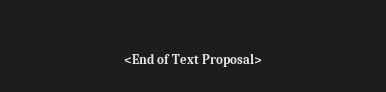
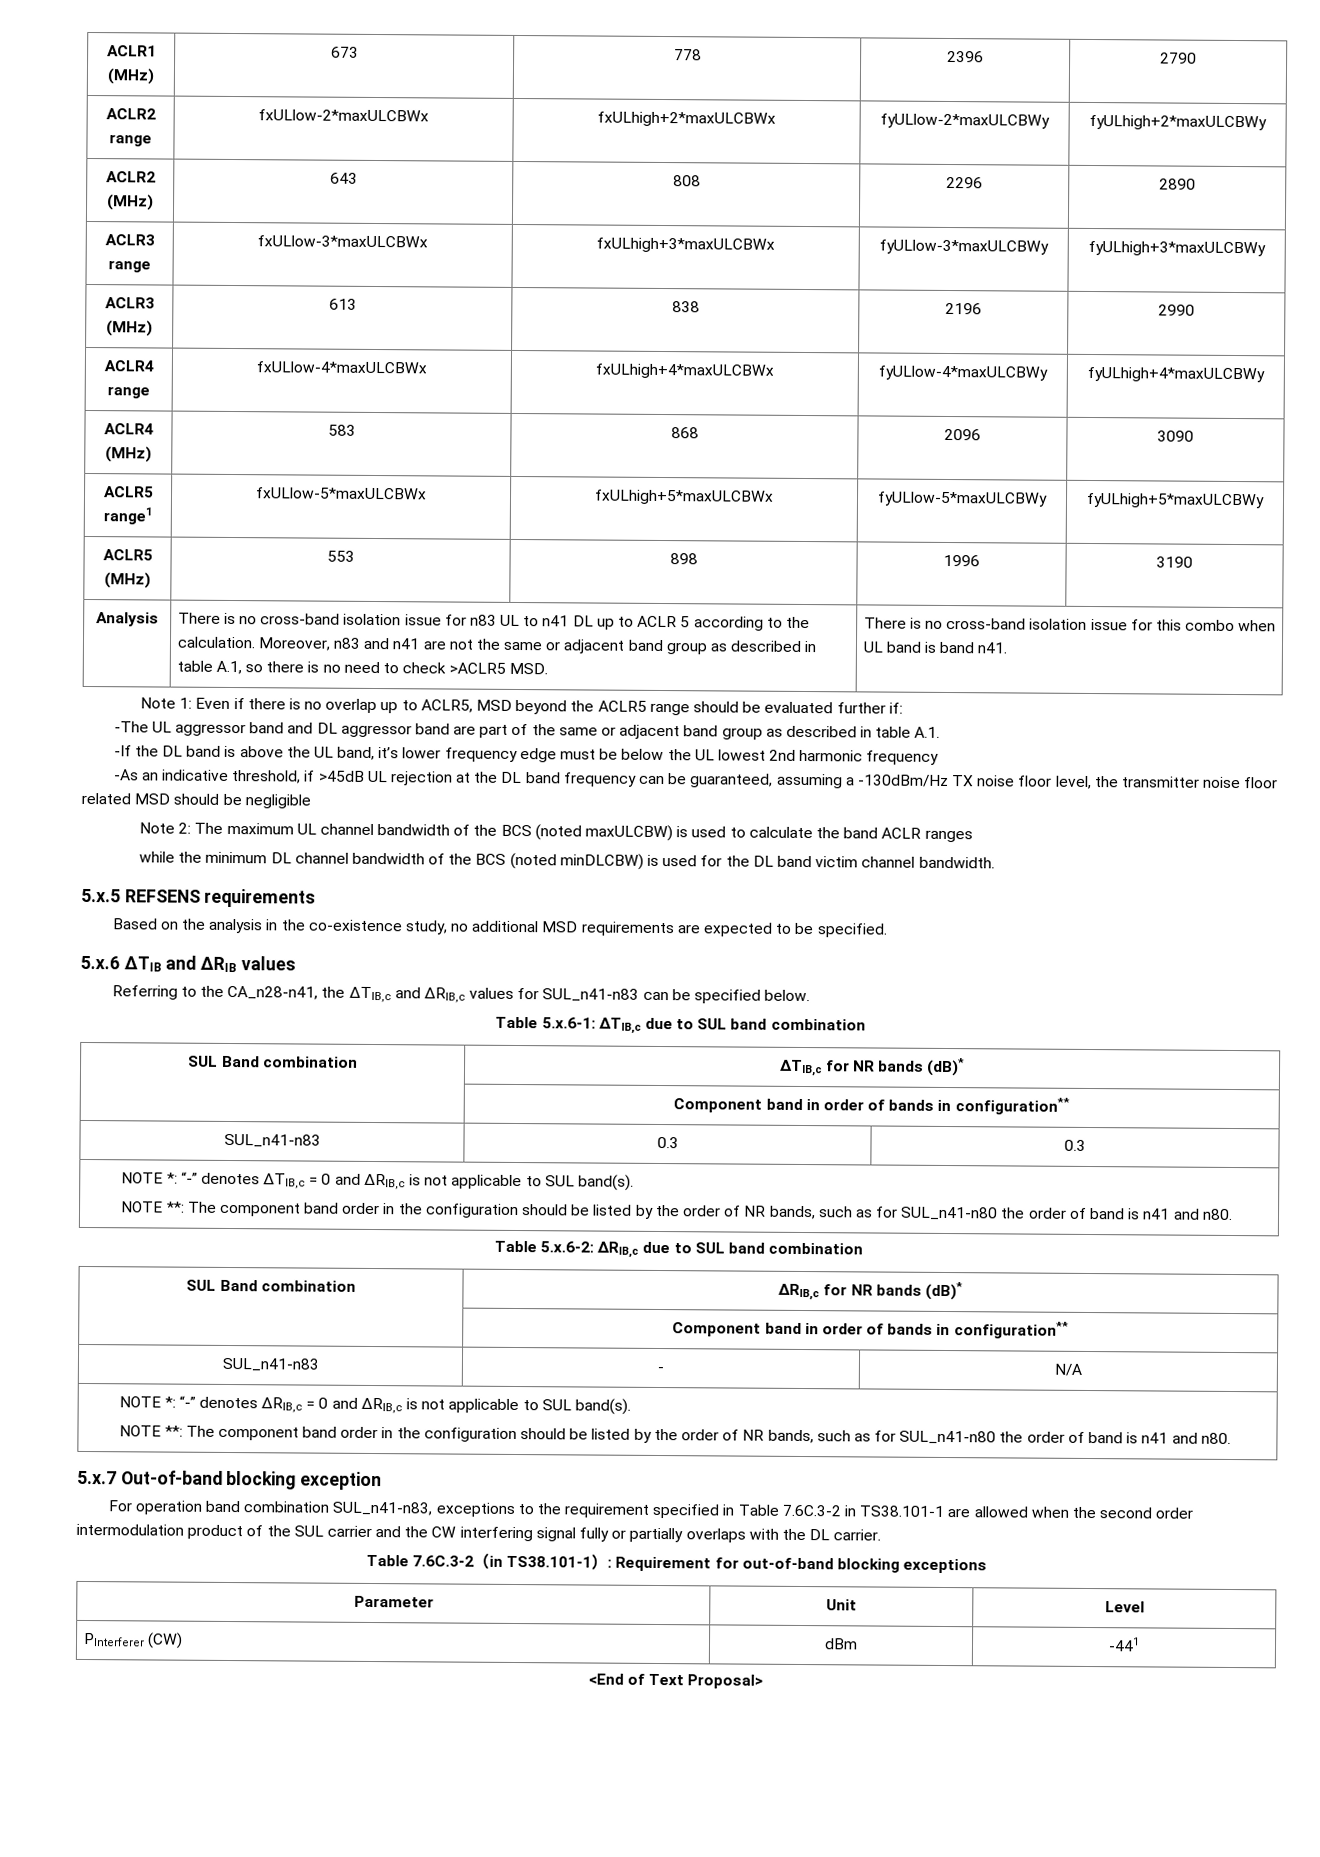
(123, 58) none -> [106,45,157,57] [107,68,154,85] [330,46,359,58] [673,49,702,61] [947,50,984,63] [1160,52,1197,64] [105,108,156,120] [109,134,152,147] [258,109,429,122] [597,111,776,127] [880,113,1050,129] [1089,114,1267,131] [105,171,156,183] [107,194,154,211] [329,172,358,184] [672,175,701,187] [946,176,983,189] [1159,178,1196,190] [104,234,155,246] [108,260,151,273] [257,235,428,248] [596,237,775,253] [879,239,1049,255] [1088,240,1266,257] [104,297,155,309] [106,320,153,337] [328,298,357,310] [671,301,700,313] [945,302,982,315] [1158,304,1195,316] [103,360,154,372] [107,386,150,399] [256,361,427,374] [595,363,774,379] [878,365,1048,381] [1087,366,1265,383] [103,423,154,435] [105,446,152,463] [327,424,356,436] [670,427,699,439] [944,428,981,441] [1157,430,1194,442] [102,486,154,498] [103,507,152,525] [255,487,427,500] [594,489,774,505] [877,491,1048,507] [1086,492,1265,509] [102,549,153,561] [104,572,151,589] [326,550,355,562] [669,553,698,565] [943,554,980,567] [1156,556,1193,568] [96,612,159,627] [177,612,810,631] [176,636,818,655] [176,660,549,675] [863,617,1277,632] [862,641,1009,654] [139,697,903,716] [113,721,941,740] [113,745,940,765] [113,769,1279,790] [81,792,311,809] [138,822,973,843] [138,851,995,870] [81,888,317,908] [111,918,888,938] [80,955,296,973] [111,985,811,1004] [495,1016,866,1034] [188,1055,358,1068] [778,1057,966,1077] [673,1097,1070,1115] [223,1133,321,1148] [656,1136,679,1149] [1064,1139,1086,1151] [121,1171,634,1191] [121,1201,1233,1221] [493,1240,864,1258] [186,1279,356,1292] [778,1281,963,1301] [672,1321,1069,1339] [221,1357,319,1372] [657,1366,664,1373] [1054,1363,1082,1376] [119,1395,631,1415] [119,1425,1231,1445] [77,1470,383,1491] [107,1500,1194,1519] [76,1523,882,1543] [365,1553,988,1574] [353,1595,434,1608] [826,1599,857,1611] [1104,1601,1145,1613] [82,1632,183,1649] [824,1638,858,1650] [1108,1637,1140,1652] ACLR1 (MHz) | 673 | 778 | 2396 | 2790 // ACLR2 range | fxULlow-2*maxULCBWx | fxULhigh+2*maxULCBWx | fyULlow-2*maxULCBWy | fyULhigh+2*maxULCBWy // ACLR2 (MHz) | 643 | 808 | 2296 | 2890 // ACLR3 range | fxULlow-3*maxULCBWx | fxULhigh+3*maxULCBWx | fyULlow-3*maxULCBWy | fyULhigh+3*maxULCBWy // ACLR3 (MHz) | 613 | 838 | 2196 | 2990 // ACLR4 range | fxULlow-4*maxULCBWx | fxULhigh+4*maxULCBWx | fyULlow-4*maxULCBWy | fyULhigh+4*maxULCBWy // ACLR4 (MHz) | 583 | 868 | 2096 | 3090 // ACLR5 range1 | fxULlow-5*maxULCBWx | fxULhigh+5*maxULCBWx | fyULlow-5*maxULCBWy | fyULhigh+5*maxULCBWy // ACLR5 (MHz) | 553 | 898 | 1996 | 3190 // Analysis | There is no cross-band isolation issue for n83 UL to n41 DL up to ACLR 5 according to the calculation. Moreover, n83 and n41 are not the same or adjacent band group as described in table A.1, so there is no need to check >ACLR5 MSD. | There is no cross-band isolation issue for this combo when UL band is band n41. // Note 1: Even if there is no overlap up to ACLR5, MSD beyond the ACLR5 range should be evaluated further if: // -The UL aggressor band and DL aggressor band are part of the same or adjacent band group as described in table A.1. // -If the DL band is above the UL band, it’s lower frequency edge must be below the UL lowest 2nd harmonic frequency // -As an indicative threshold, if >45dB UL rejection at the DL band frequency can be guaranteed, assuming a -130dBm/Hz TX noise floor level, the transmitter noise floor related MSD should be negligible // Note 2: The maximum UL channel bandwidth of the BCS (noted maxULCBW) is used to calculate the band ACLR ranges // while the minimum DL channel bandwidth of the BCS (noted minDLCBW) is used for the DL band victim channel bandwidth. // 5.x.5 REFSENS requirements // Based on the analysis in the co-existence study, no additional MSD requirements are expected to be specified. // 5.x.6 ∆TIB and ∆RIB values // Referring to the CA_n28-n41, the ΔTIB,c and ΔRIB,c values for SUL_n41-n83 can be specified below. // Table 5.x.6-1: ΔTIB,c due to SUL band combination // SUL Band combination | ΔTIB,c for NR bands (dB)* // | Component band in order of bands in configuration** // SUL_n41-n83 | 0.3 | 0.3 // NOTE *: “-” denotes ΔTIB,c = 0 and ΔRIB,c is not applicable to SUL band(s). // NOTE **: The component band order in the configuration should be listed by the order of NR bands, such as for SUL_n41-n80 the order of band is n41 and n80. // Table 5.x.6-2: ΔRIB,c due to SUL band combination // SUL Band combination | ΔRIB,c for NR bands (dB)* // | Component band in order of bands in configuration** // SUL_n41-n83 | - | N/A // NOTE *: “-” denotes ΔRIB,c = 0 and ΔRIB,c is not applicable to SUL band(s). // NOTE **: The component band order in the configuration should be listed by the order of NR bands, such as for SUL_n41-n80 the order of band is n41 and n80. // 5.x.7 Out-of-band blocking exception // For operation band combination SUL_n41-n83, exceptions to the requirement specified in Table 7.6C.3-2 in TS38.101-1 are allowed when the second order intermodulation product of the SUL carrier and the CW interfering signal fully or partially overlaps with the DL carrier. // Table 7.6C.3-2（in TS38.101-1）: Requirement for out-of-band blocking exceptions // Parameter | Unit | Level // PInterferer (CW) | dBm | -441 //

